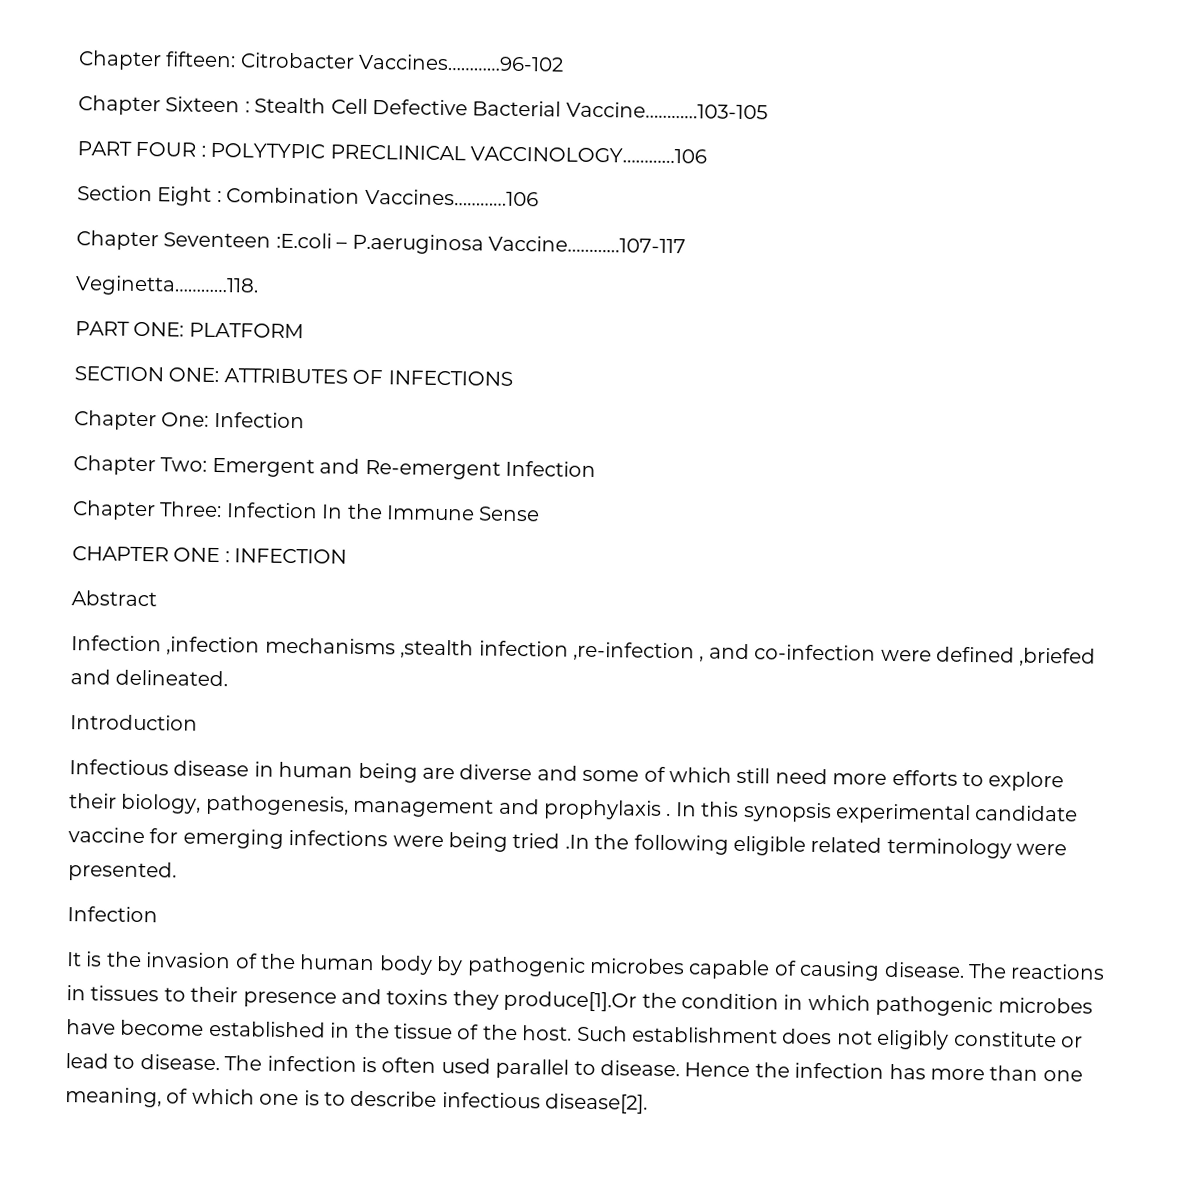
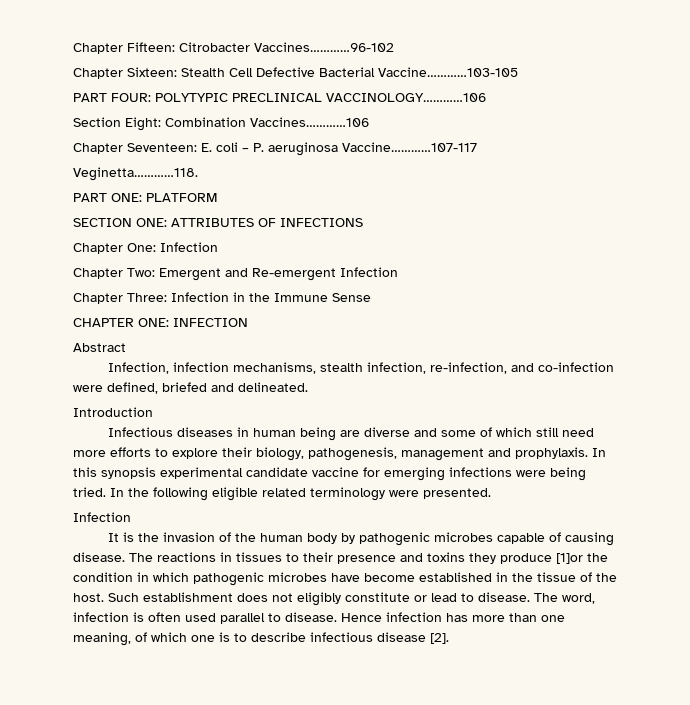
[78,50,237,71] Chapter fifteen: -> [73,42,175,54] Chapter Fifteen:
[165,96,250,113] Sixteen : -> [127,67,177,77] Sixteen:
[135,141,206,157] FOUR : -> [111,93,151,102] FOUR:
[157,186,222,206] Eight : -> [125,117,161,131] Eight:
[163,232,484,255] Seventeen :E.coli – P.aeruginosa -> [127,142,338,156] Seventeen: E. coli – P. aeruginosa
[321,504,344,519] In -> [233,292,245,302] in
[173,547,230,563] ONE : -> [138,318,169,327] ONE:
[71,635,705,662] Infection ,infection mechanisms ,stealth infection ,re-infection , -> [108,362,508,374] Infection, infection mechanisms, stealth infection, re-infection,
[935,646,1097,667] defined ,briefed -> [107,382,207,394] defined, briefed
[173,760,250,777] disease -> [177,427,234,437] diseases
[543,799,672,820] prophylaxis . -> [515,447,588,459] prophylaxis.
[512,832,590,849] tried .In -> [73,487,124,497] tried. In
[503,990,638,1012] produce[1].Or -> [500,553,583,564] produce [1]or
(263, 1063) none -> [562,593,595,604] word,
[754,1062,790,1078] the -> (382, 617) none
[545,1093,649,1114] disease[2]. -> [377,632,449,644] disease [2].

